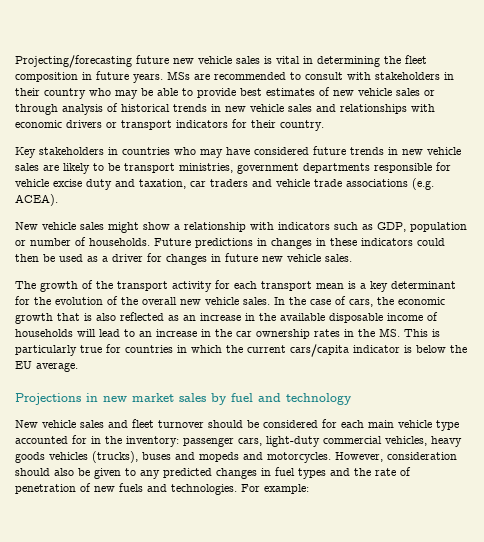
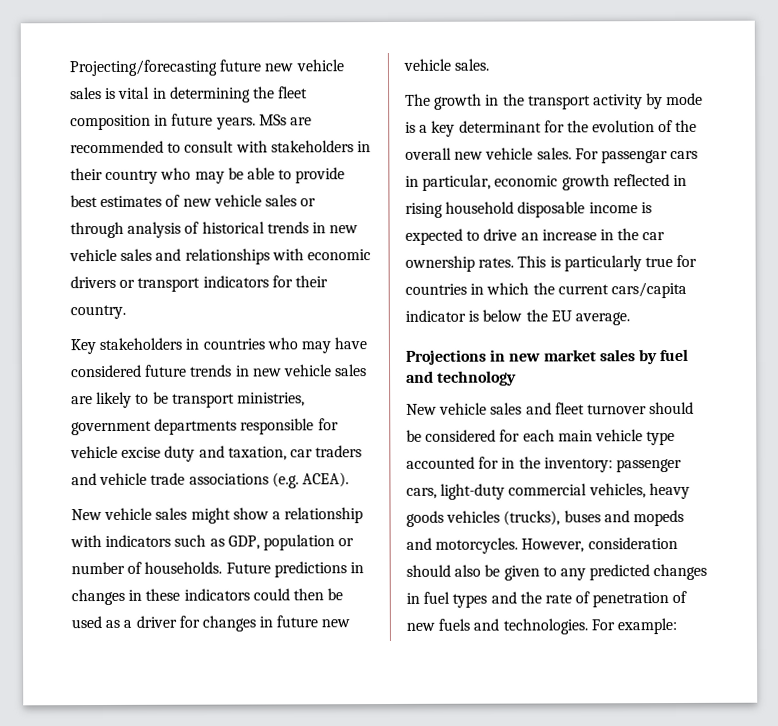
[82,280,93,289] of -> [485,94,500,106] in
[215,280,344,291] for each transport mean -> [646,92,704,110] by mode
[274,296,445,307] [15,312,438,324] [15,329,135,337] In the case of cars, the economic growth that is also reflected as an increase in the available disposable income of households will lead to -> [574,148,699,164] [405,174,687,191] [405,201,652,218] [405,228,518,245] For passengar cars in particular, economic growth reflected in rising household disposable income is expected to drive
[314,328,400,337] rates in the MS. -> [478,257,515,268] rates.

